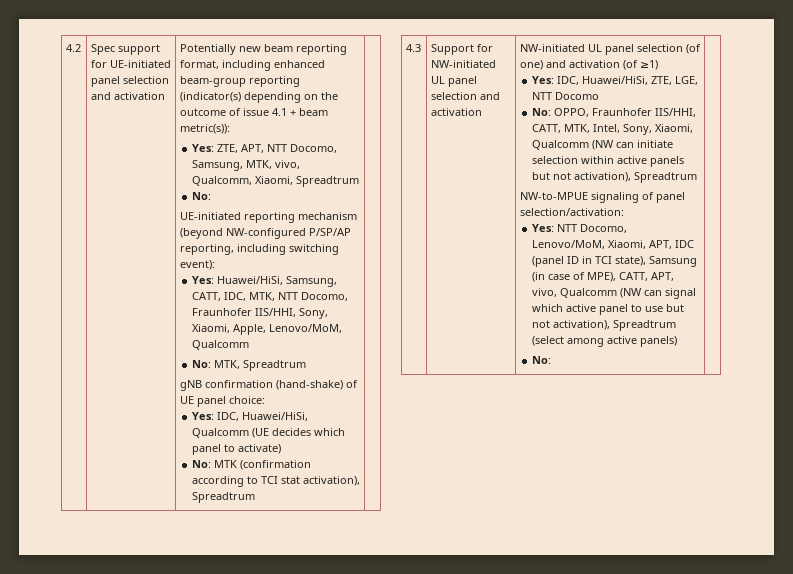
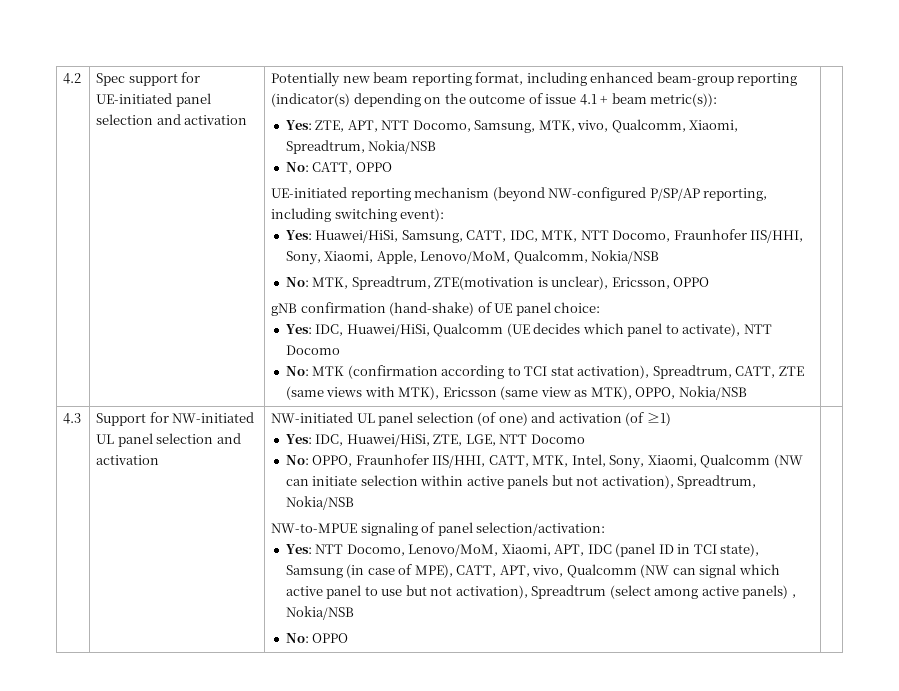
[295,176,359,187] [191,192,211,200] Spreadtrum // No: -> [285,140,437,154] [285,162,392,174] Spreadtrum, Nokia/NSB // No: CATT, OPPO
[191,340,249,350] Qualcomm -> [513,250,660,264] Qualcomm, Nokia/NSB
[242,360,306,371] Spreadtrum -> [351,276,710,290] Spreadtrum, ZTE(motivation is unclear), Ericsson, OPPO
[237,444,281,454] activate) -> [682,323,772,337] [285,345,340,355] activate), NTT Docomo
[191,492,255,503] Spreadtrum -> [652,365,804,379] [285,386,747,400] Spreadtrum, CATT, ZTE (same views with MTK), Ericsson (same view as MTK), OPPO, Nokia/NSB
[633,172,697,183] Spreadtrum -> [677,475,757,489] [285,496,354,510] Spreadtrum, Nokia/NSB
[531,356,551,364] // No: -> [791,594,796,598] [285,606,354,620] [285,633,349,643] , Nokia/NSB // No: OPPO

